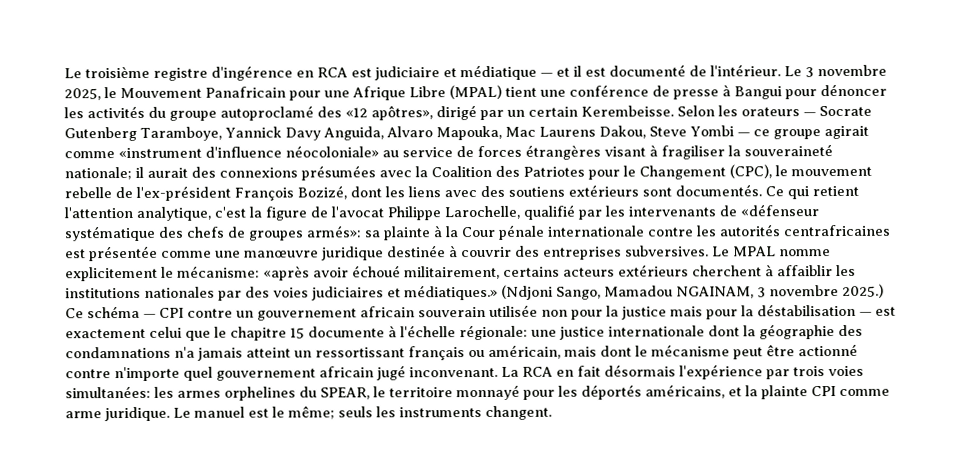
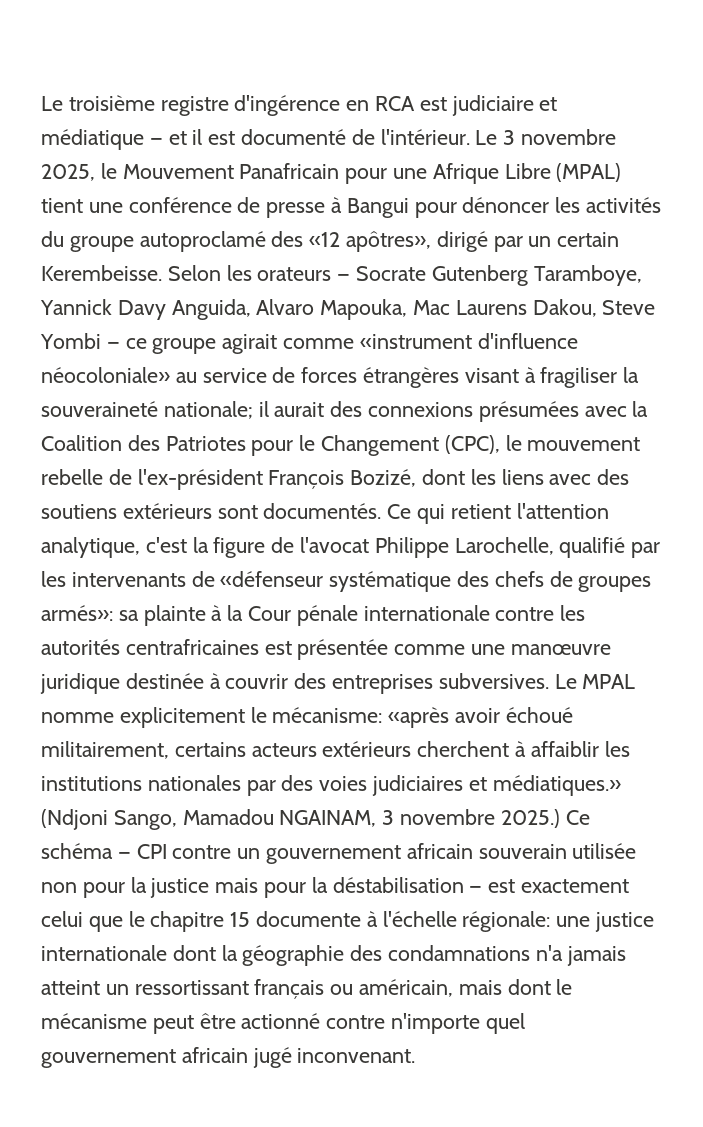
[501,364,864,380] [65,384,890,401] [65,405,552,422] La RCA en fait désormais l'expérience par trois voies simultanées: les armes orphelines du SPEAR, le territoire monnayé pour les déportés américains, et la plainte CPI comme arme juridique. Le manuel est le même; seuls les instruments changent. -> (416, 1055) none

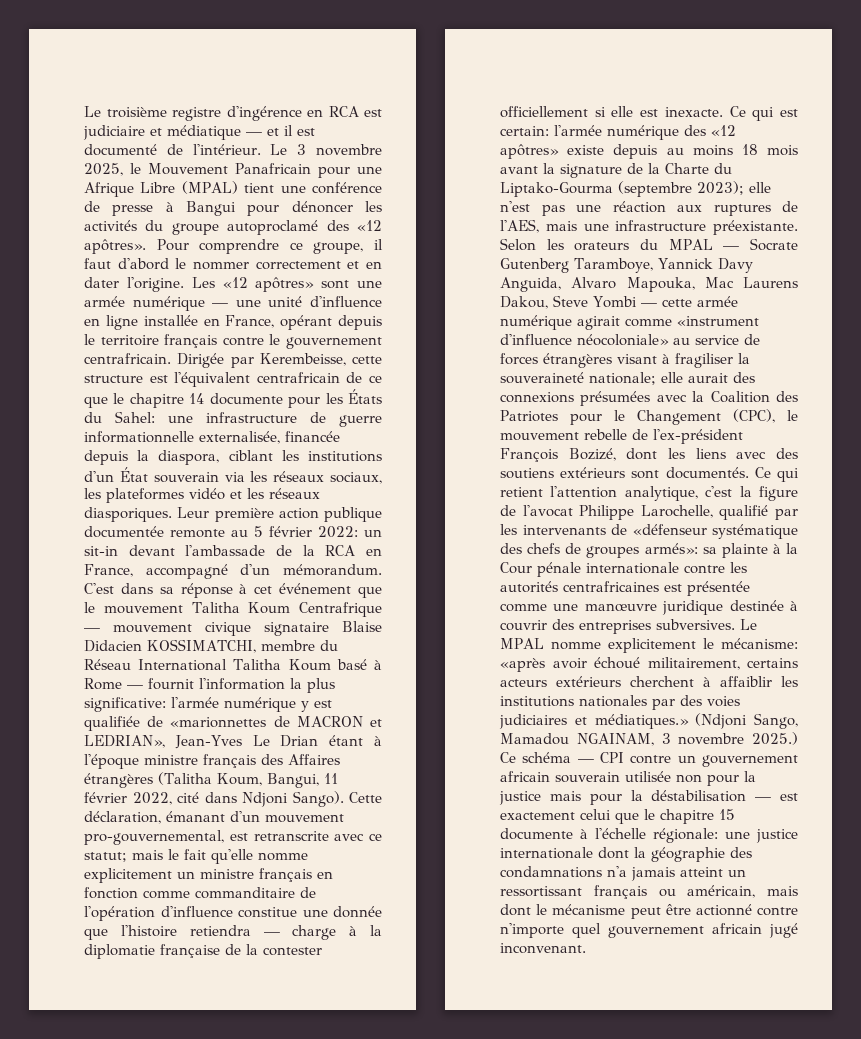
[346,231,620,252] [41,265,162,281] apôtres», dirigé par un certain Kerembeisse. -> [84,239,383,254] [84,258,382,270] [84,277,383,292] [84,296,382,311] [84,315,382,330] [84,334,382,349] [84,353,382,368] [84,372,382,387] [84,389,382,408] [84,411,382,427] [84,431,340,444] [84,450,382,465] [84,467,383,484] [84,488,320,503] [84,507,382,522] [84,526,382,538] [84,545,382,556] [84,564,382,579] [84,583,382,598] [84,602,382,617] [84,621,382,636] [84,639,338,653] [84,659,382,671] [84,678,335,693] [84,697,332,712] [84,716,382,731] [84,735,383,749] [84,754,340,769] [84,772,338,788] [84,791,382,807] [84,811,344,824] [84,830,382,845] [84,849,308,864] [84,868,333,883] [84,887,316,899] [84,906,382,921] [84,925,382,940] [84,944,322,959] [500,106,798,121] [500,125,736,140] [500,144,798,159] [500,163,732,178] [500,181,771,197] [500,201,798,216] [500,219,798,235] apôtres». Pour comprendre ce groupe, il faut d'abord le nommer correctement et en dater l'origine. Les «12 apôtres» sont une armée numérique — une unité d'influence en ligne installée en France, opérant depuis le territoire français contre le gouvernement centrafricain. Dirigée par Kerembeisse, cette structure est l'équivalent centrafricain de ce que le chapitre 14 documente pour les États du Sahel: une infrastructure de guerre informationnelle externalisée, financée depuis la diaspora, ciblant les institutions d'un État souverain via les réseaux sociaux, les plateformes vidéo et les réseaux diasporiques. Leur première action publique documentée remonte au 5 février 2022: un sit-in devant l'ambassade de la RCA en France, accompagné d'un mémorandum. C'est dans sa réponse à cet événement que le mouvement Talitha Koum Centrafrique — mouvement civique signataire Blaise Didacien KOSSIMATCHI, membre du Réseau International Talitha Koum basé à Rome — fournit l'information la plus significative: l'armée numérique y est qualifiée de «marionnettes de MACRON et LEDRIAN», Jean-Yves Le Drian étant à l'époque ministre français des Affaires étrangères (Talitha Koum, Bangui, 11 février 2022, cité dans Ndjoni Sango). Cette déclaration, émanant d'un mouvement pro-gouvernemental, est retranscrite avec ce statut; mais le fait qu'elle nomme explicitement un ministre français en fonction comme commanditaire de l'opération d'influence constitue une donnée que l'histoire retiendra — charge à la diplomatie française de la contester officiellement si elle est inexacte. Ce qui est certain: l'armée numérique des «12 apôtres» existe depuis au moins 18 mois avant la signature de la Charte du Liptako-Gourma (septembre 2023); elle n'est pas une réaction aux ruptures de l'AES, mais une infrastructure préexistante.
(332, 274) none -> [640,239,713,250] du MPAL
[125,338,217,354] ce groupe -> [661,296,738,307] [500,315,572,330] cette armée numérique
[258,401,269,417] il -> [661,372,683,383] elle

